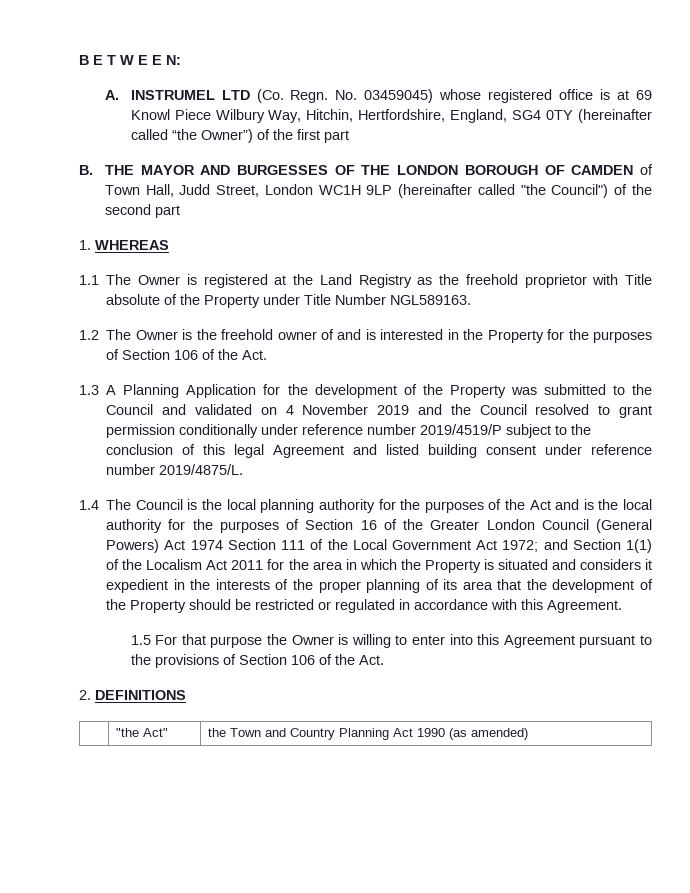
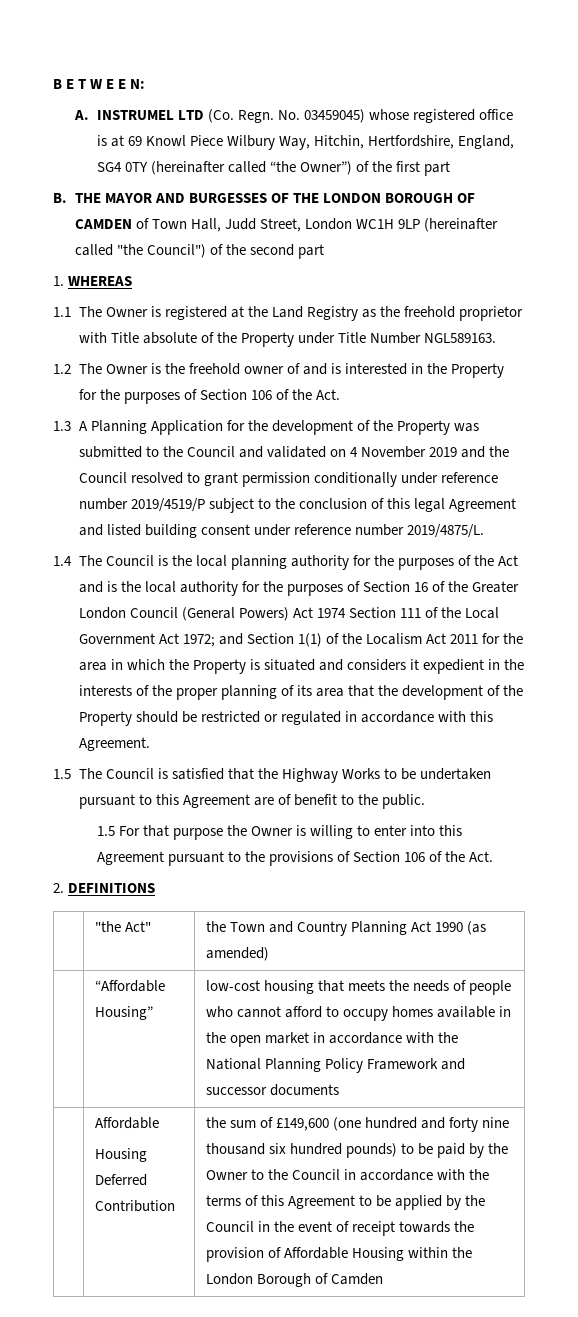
(623, 606) none -> [53,768,492,783] [78,794,425,809] // 1.5 The Council is satisfied that the Highway Works to be undertaken pursuant to this Agreement are of benefit to the public.
(528, 734) none -> [94,980,165,992] [94,1006,153,1020] [205,980,512,995] [205,1006,512,1021] [205,1032,458,1047] [205,1058,465,1073] [205,1084,339,1096] [94,1117,159,1129] [94,1148,147,1162] [94,1174,147,1186] [94,1200,175,1212] [205,1117,510,1132] [205,1143,509,1158] [205,1169,490,1181] [205,1195,486,1210] [205,1221,475,1236] [205,1247,472,1262] [205,1273,383,1287] // | “Affordable Housing” | low-cost housing that meets the needs of people who cannot afford to occupy homes available in the open market in accordance with the National Planning Policy Framework and successor documents // | Affordable // Housing Deferred Contribution | the sum of £149,600 (one hundred and forty nine thousand six hundred pounds) to be paid by the Owner to the Council in accordance with the terms of this Agreement to be applied by the Council in the event of receipt towards the provision of Affordable Housing within the London Borough of Camden

